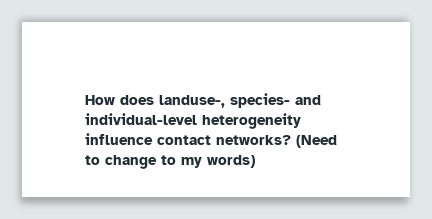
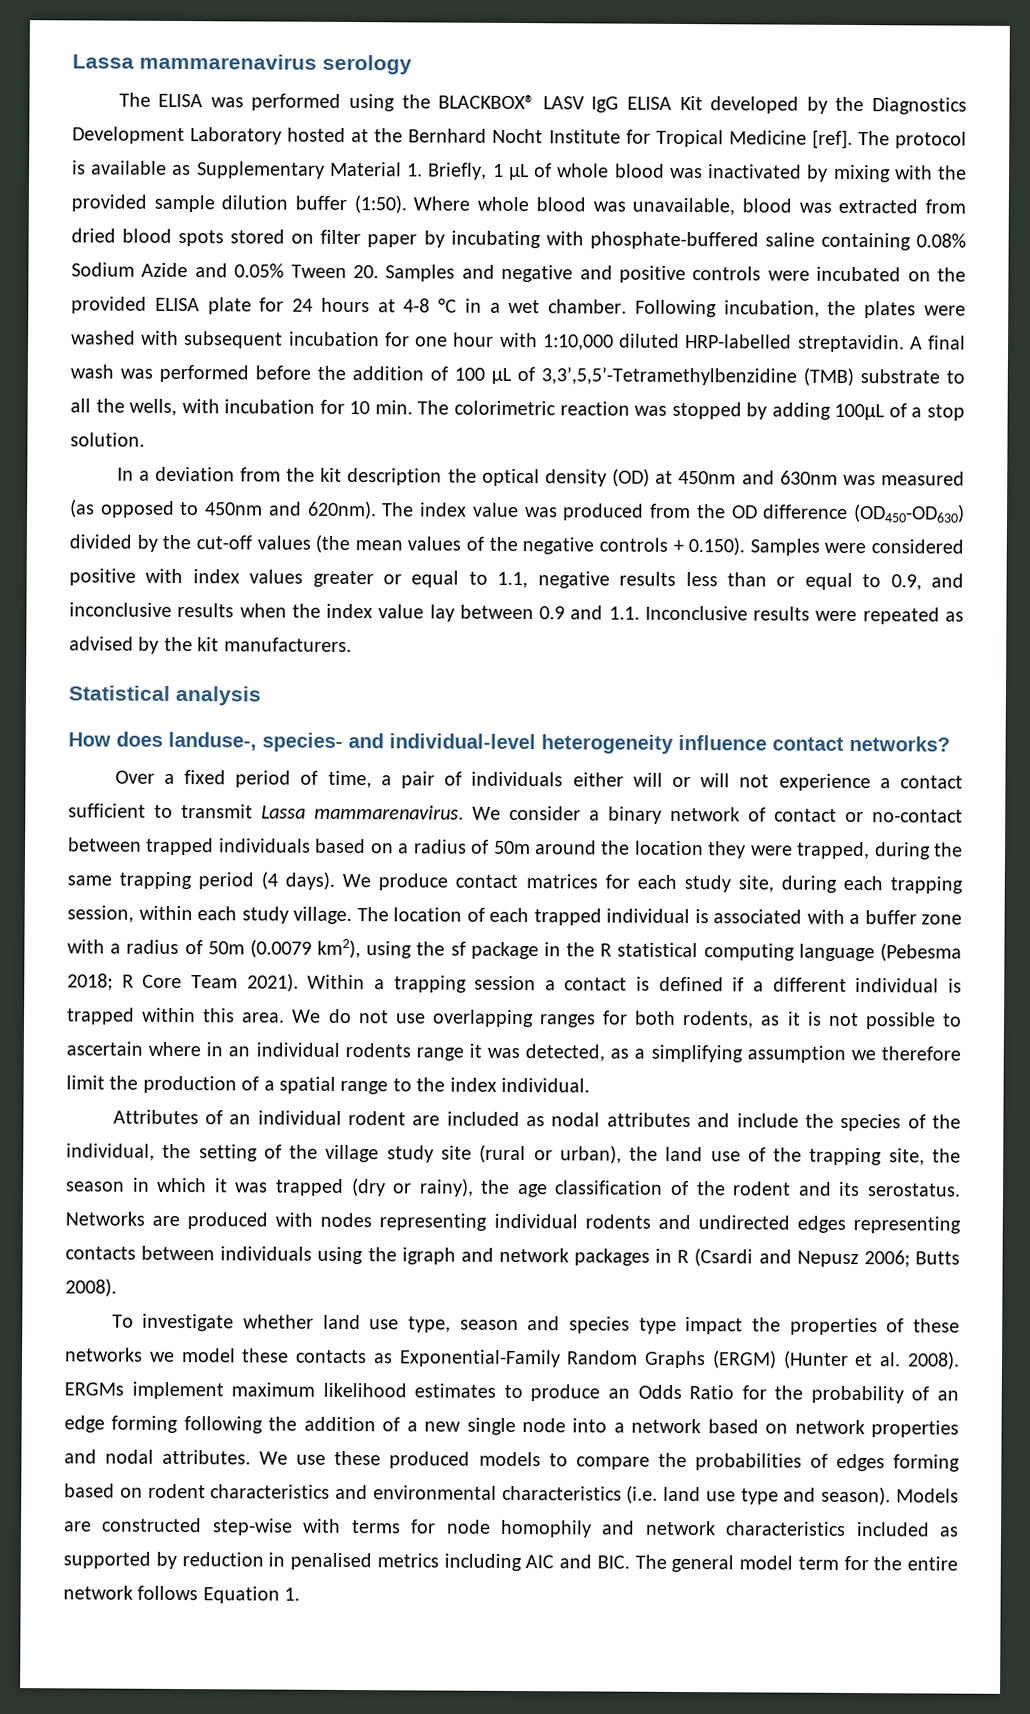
(85, 100) none -> [72,53,412,75] [118,92,968,115] [72,126,968,149] [72,160,968,183] [71,194,967,216] [71,228,967,251] [71,262,966,284] [71,296,966,319] [71,330,967,353] [70,364,965,387] [70,398,965,421] [70,432,145,447] [116,466,966,487] [70,499,966,523] [69,534,964,556] [69,568,964,591] [69,602,964,625] [69,636,352,654] [68,685,262,706] Lassa mammarenavirus serology // The ELISA was performed using the BLACKBOX® LASV IgG ELISA Kit developed by the Diagnostics Development Laboratory hosted at the Bernhard Nocht Institute for Tropical Medicine [ref]. The protocol is available as Supplementary Material 1. Briefly, 1 µL of whole blood was inactivated by mixing with the provided sample dilution buffer (1:50). Where whole blood was unavailable, blood was extracted from dried blood spots stored on filter paper by incubating with phosphate-buffered saline containing 0.08% Sodium Azide and 0.05% Tween 20. Samples and negative and positive controls were incubated on the provided ELISA plate for 24 hours at 4-8 °C in a wet chamber. Following incubation, the plates were washed with subsequent incubation for one hour with 1:10,000 diluted HRP-labelled streptavidin. A final wash was performed before the addition of 100 µL of 3,3’,5,5’-Tetramethylbenzidine (TMB) substrate to all the wells, with incubation for 10 min. The colorimetric reaction was stopped by adding 100µL of a stop solution. // In a deviation from the kit description the optical density (OD) at 450nm and 630nm was measured (as opposed to 450nm and 620nm). The index value was produced from the OD difference (OD450-OD630) divided by the cut-off values (the mean values of the negative controls + 0.150). Samples were considered positive with index values greater or equal to 1.1, negative results less than or equal to 0.9, and inconclusive results when the index value lay between 0.9 and 1.1. Inconclusive results were repeated as advised by the kit manufacturers. // Statistical analysis //
[296,135,337,148] [85,155,255,169] (Need to change to my words) -> [114,770,964,792] [68,803,963,824] [68,837,963,860] [67,871,964,894] [67,905,962,926] [67,938,962,962] [67,973,962,993] [66,1007,962,1030] [66,1041,961,1063] [66,1075,590,1095] [112,1109,961,1132] [66,1143,962,1166] [66,1177,962,1198] [65,1211,962,1234] [65,1245,960,1268] [65,1278,117,1297] [111,1313,960,1336] [64,1347,960,1370] [64,1381,959,1404] [64,1415,959,1438] [64,1449,960,1472] [64,1483,959,1506] [63,1517,959,1538] [63,1551,958,1573] [63,1585,301,1604] // Over a fixed period of time, a pair of individuals either will or will not experience a contact sufficient to transmit Lassa mammarenavirus. We consider a binary network of contact or no-contact between trapped individuals based on a radius of 50m around the location they were trapped, during the same trapping period (4 days). We produce contact matrices for each study site, during each trapping session, within each study village. The location of each trapped individual is associated with a buffer zone with a radius of 50m (0.0079 km2), using the sf package in the R statistical computing language (Pebesma 2018; R Core Team 2021). Within a trapping session a contact is defined if a different individual is trapped within this area. We do not use overlapping ranges for both rodents, as it is not possible to ascertain where in an individual rodents range it was detected, as a simplifying assumption we therefore limit the production of a spatial range to the index individual. // Attributes of an individual rodent are included as nodal attributes and include the species of the individual, the setting of the village study site (rural or urban), the land use of the trapping site, the season in which it was trapped (dry or rainy), the age classification of the rodent and its serostatus. Networks are produced with nodes representing individual rodents and undirected edges representing contacts between individuals using the igraph and network packages in R (Csardi and Nepusz 2006; Butts 2008). // To investigate whether land use type, season and species type impact the properties of these networks we model these contacts as Exponential-Family Random Graphs (ERGM) (Hunter et al. 2008). ERGMs implement maximum likelihood estimates to produce an Odds Ratio for the probability of an edge forming following the addition of a new single node into a network based on network properties and nodal attributes. We use these produced models to compare the probabilities of edges forming based on rodent characteristics and environmental characteristics (i.e. land use type and season). Models are constructed step-wise with terms for node homophily and network characteristics included as supported by reduction in penalised metrics including AIC and BIC. The general model term for the entire network follows Equation 1.

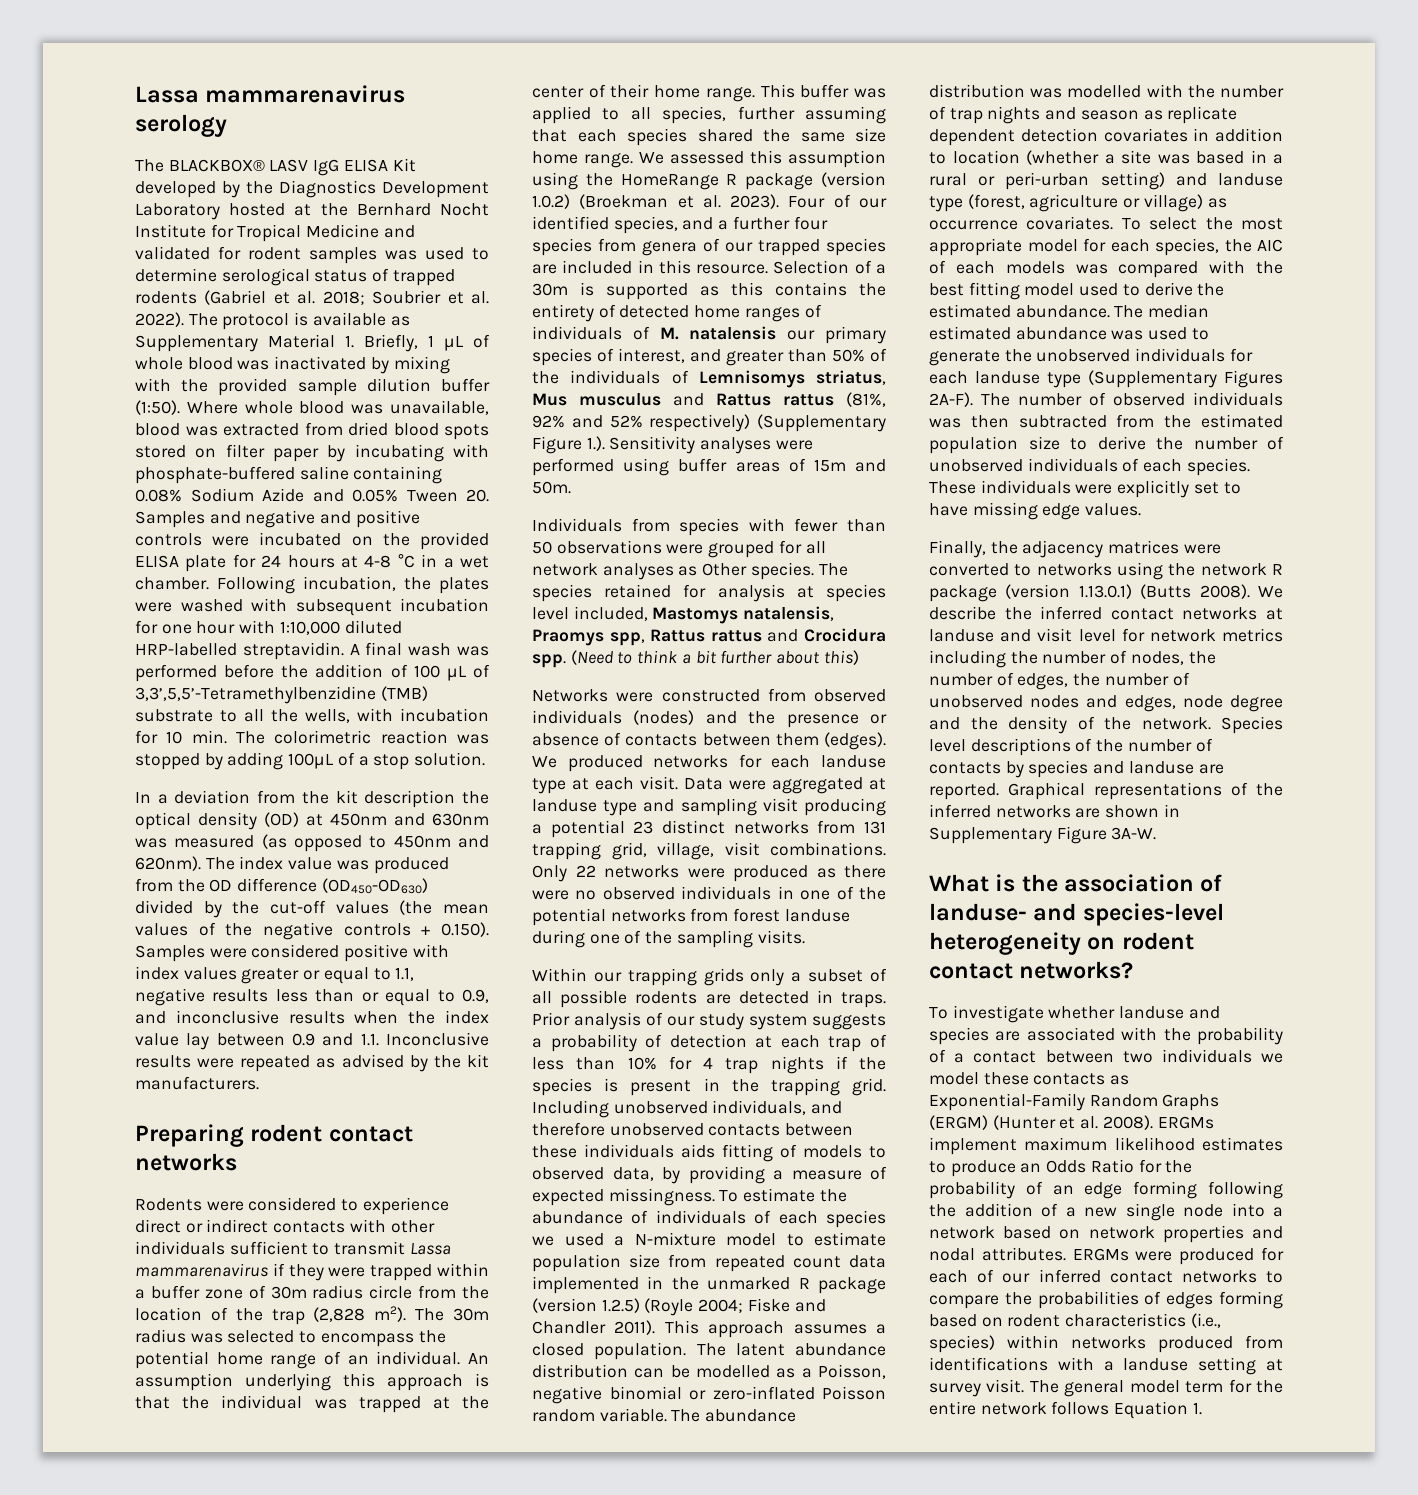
[158,93,431,112] ELISA was performed using the -> (164, 165) none
[811,129,853,149] [ref]. -> [383,225,415,238] [135,246,489,264] [135,268,455,286] [135,290,490,305] [135,312,184,327] and validated for rodent samples was used to determine serological status of trapped rodents (Gabriel et al. 2018; Soubrier et al. 2022).
[68,685,262,706] [68,731,950,754] [114,770,964,792] [68,803,963,824] [68,837,963,860] [67,871,964,894] [67,905,962,926] [67,938,962,962] [67,973,962,993] [66,1007,962,1030] [66,1041,961,1063] [66,1075,590,1095] [112,1109,961,1132] [66,1143,962,1166] [66,1177,962,1198] [65,1211,962,1234] [65,1245,960,1268] [65,1278,117,1297] [111,1313,960,1336] [64,1347,143,1362] Statistical analysis // How does landuse-, species- and individual-level heterogeneity influence contact networks? // Over a fixed period of time, a pair of individuals either will or will not experience a contact sufficient to transmit Lassa mammarenavirus. We consider a binary network of contact or no-contact between trapped individuals based on a radius of 50m around the location they were trapped, during the same trapping period (4 days). We produce contact matrices for each study site, during each trapping session, within each study village. The location of each trapped individual is associated with a buffer zone with a radius of 50m (0.0079 km2), using the sf package in the R statistical computing language (Pebesma 2018; R Core Team 2021). Within a trapping session a contact is defined if a different individual is trapped within this area. We do not use overlapping ranges for both rodents, as it is not possible to ascertain where in an individual rodents range it was detected, as a simplifying assumption we therefore limit the production of a spatial range to the index individual. // Attributes of an individual rodent are included as nodal attributes and include the species of the individual, the setting of the village study site (rural or urban), the land use of the trapping site, the season in which it was trapped (dry or rainy), the age classification of the rodent and its serostatus. Networks are produced with nodes representing individual rodents and undirected edges representing contacts between individuals using the igraph and network packages in R (Csardi and Nepusz 2006; Butts 2008). // To investigate whether land use type, season and species type impact the properties of these networks -> [135,1124,413,1147] [135,1153,237,1171] [135,1197,449,1215] [135,1219,435,1233] [135,1241,451,1255] [135,1263,490,1281] [135,1285,489,1299] [135,1306,489,1325] [135,1329,446,1347] [135,1351,489,1369] [135,1373,489,1391] [135,1395,489,1413] [532,84,886,102] [532,106,886,124] [532,128,886,146] [532,150,886,168] [532,172,886,190] [532,194,887,209] [532,216,828,234] [532,238,886,256] [532,260,886,274] [532,282,886,300] [532,304,822,322] [532,326,886,344] [532,348,887,366] [532,370,886,388] [532,392,886,407] [532,414,886,432] [532,436,813,454] [532,458,886,476] [532,481,571,494] [532,518,886,536] [532,540,826,558] [532,562,848,580] [532,584,886,602] [532,606,835,624] [532,628,886,646] [532,650,859,668] [532,688,886,702] [532,710,887,728] [532,732,886,750] [532,754,886,772] [532,776,886,794] [532,798,886,816] [532,820,887,838] [532,842,886,860] [532,865,886,882] [532,886,886,900] [532,908,850,926] [532,930,805,948] [532,968,887,986] [532,990,887,1008] [532,1012,886,1030] [532,1034,887,1052] [532,1056,886,1074] [532,1078,886,1096] [532,1100,843,1118] [532,1122,854,1136] [532,1144,886,1162] [532,1166,887,1184] [532,1188,847,1206] [532,1210,886,1228] [532,1232,886,1246] [532,1254,886,1272] [532,1276,886,1294] [532,1298,826,1316] [532,1320,886,1338] [532,1342,886,1360] [532,1364,886,1379] [532,1386,886,1404] [532,1408,797,1422] [929,84,1284,98] [929,106,1238,124] [929,128,1283,146] [929,150,1283,165] [929,172,1283,190] [929,194,1227,212] [929,216,1283,230] [929,238,1283,256] [929,260,1283,278] [929,282,1225,300] [929,304,1210,318] [929,326,1209,340] [929,348,1253,366] [929,370,1283,388] [929,392,1283,407] [929,414,1283,428] [929,436,1284,454] [929,458,1250,476] [929,480,1241,498] [929,502,1142,520] [929,540,1221,558] [929,562,1283,580] [929,584,1283,602] [929,606,1283,620] [929,628,1283,642] [929,650,1216,668] [929,672,1190,690] [929,695,1283,712] [929,716,1283,734] [929,738,1213,756] [929,760,1224,778] [929,782,1283,800] [929,804,1180,818] [929,826,1157,844] [929,874,1223,892] [929,903,1224,926] [929,932,1194,955] [929,961,1134,979] [929,1005,1220,1023] [929,1027,1283,1045] [929,1049,1252,1063] Preparing rodent contact networks // Rodents were considered to experience direct or indirect contacts with other individuals sufficient to transmit Lassa mammarenavirus if they were trapped within a buffer zone of 30m radius circle from the location of the trap (2,828 m2). The 30m radius was selected to encompass the potential home range of an individual. An assumption underlying this approach is that the individual was trapped at the center of their home range. This buffer was applied to all species, further assuming that each species shared the same size home range. We assessed this assumption using the HomeRange R package (version 1.0.2) (Broekman et al. 2023). Four of our identified species, and a further four species from genera of our trapped species are included in this resource. Selection of a 30m is supported as this contains the entirety of detected home ranges of individuals of M. natalensis our primary species of interest, and greater than 50% of the individuals of Lemnisomys striatus, Mus musculus and Rattus rattus (81%, 92% and 52% respectively) (Supplementary Figure 1.). Sensitivity analyses were performed using buffer areas of 15m and 50m. // Individuals from species with fewer than 50 observations were grouped for all network analyses as Other species. The species retained for analysis at species level included, Mastomys natalensis, Praomys spp, Rattus rattus and Crocidura spp. (Need to think a bit further about this) // Networks were constructed from observed individuals (nodes) and the presence or absence of contacts between them (edges). We produced networks for each landuse type at each visit. Data were aggregated at landuse type and sampling visit producing a potential 23 distinct networks from 131 trapping grid, village, visit combinations. Only 22 networks were produced as there were no observed individuals in one of the potential networks from forest landuse during one of the sampling visits. // Within our trapping grids only a subset of all possible rodents are detected in traps. Prior analysis of our study system suggests a probability of detection at each trap of less than 10% for 4 trap nights if the species is present in the trapping grid. Including unobserved individuals, and therefore unobserved contacts between these individuals aids fitting of models to observed data, by providing a measure of expected missingness. To estimate the abundance of individuals of each species we used a N-mixture model to estimate population size from repeated count data implemented in the unmarked R package (version 1.2.5) (Royle 2004; Fiske and Chandler 2011). This approach assumes a closed population. The latent abundance distribution can be modelled as a Poisson, negative binomial or zero-inflated Poisson random variable. The abundance distribution was modelled with the number of trap nights and season as replicate dependent detection covariates in addition to location (whether a site was based in a rural or peri-urban setting) and landuse type (forest, agriculture or village) as occurrence covariates. To select the most appropriate model for each species, the AIC of each models was compared with the best fitting model used to derive the estimated abundance. The median estimated abundance was used to generate the unobserved individuals for each landuse type (Supplementary Figures 2A-F). The number of observed individuals was then subtracted from the estimated population size to derive the number of unobserved individuals of each species. These individuals were explicitly set to have missing edge values. // Finally, the adjacency matrices were converted to networks using the network R package (version 1.13.0.1) (Butts 2008). We describe the inferred contact networks at landuse and visit level for network metrics including the number of nodes, the number of edges, the number of unobserved nodes and edges, node degree and the density of the network. Species level descriptions of the number of contacts by species and landuse are reported. Graphical representations of the inferred networks are shown in Supplementary Figure 3A-W. // What is the association of landuse- and species-level heterogeneity on rodent contact networks? // To investigate whether landuse and species are associated with the probability of a contact between two individuals
[259,1450,541,1469] We use these produced models -> [1072,1247,1284,1265] [929,1269,1257,1283] ERGMs were produced for each of our inferred contact networks
[335,1484,959,1506] [63,1517,959,1538] [63,1551,630,1572] and environmental characteristics (i.e. land use type and season). Models are constructed step-wise with terms for node homophily and network characteristics included as supported by reduction in penalised metrics including AIC and BIC. -> [1190,1313,1221,1328] [929,1335,1283,1353] [929,1357,1283,1375] [929,1379,1025,1397] (i.e., species) within networks produced from identifications with a landuse setting at survey visit.

